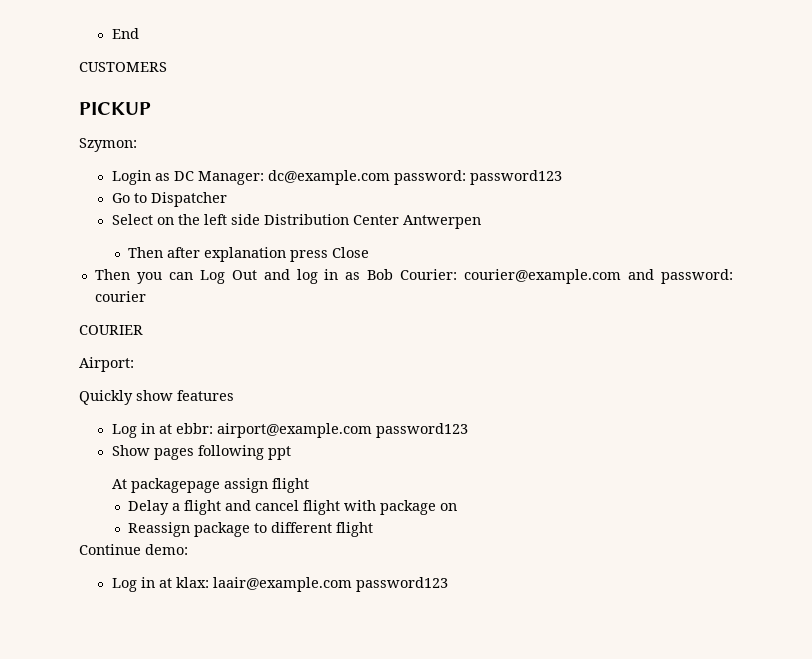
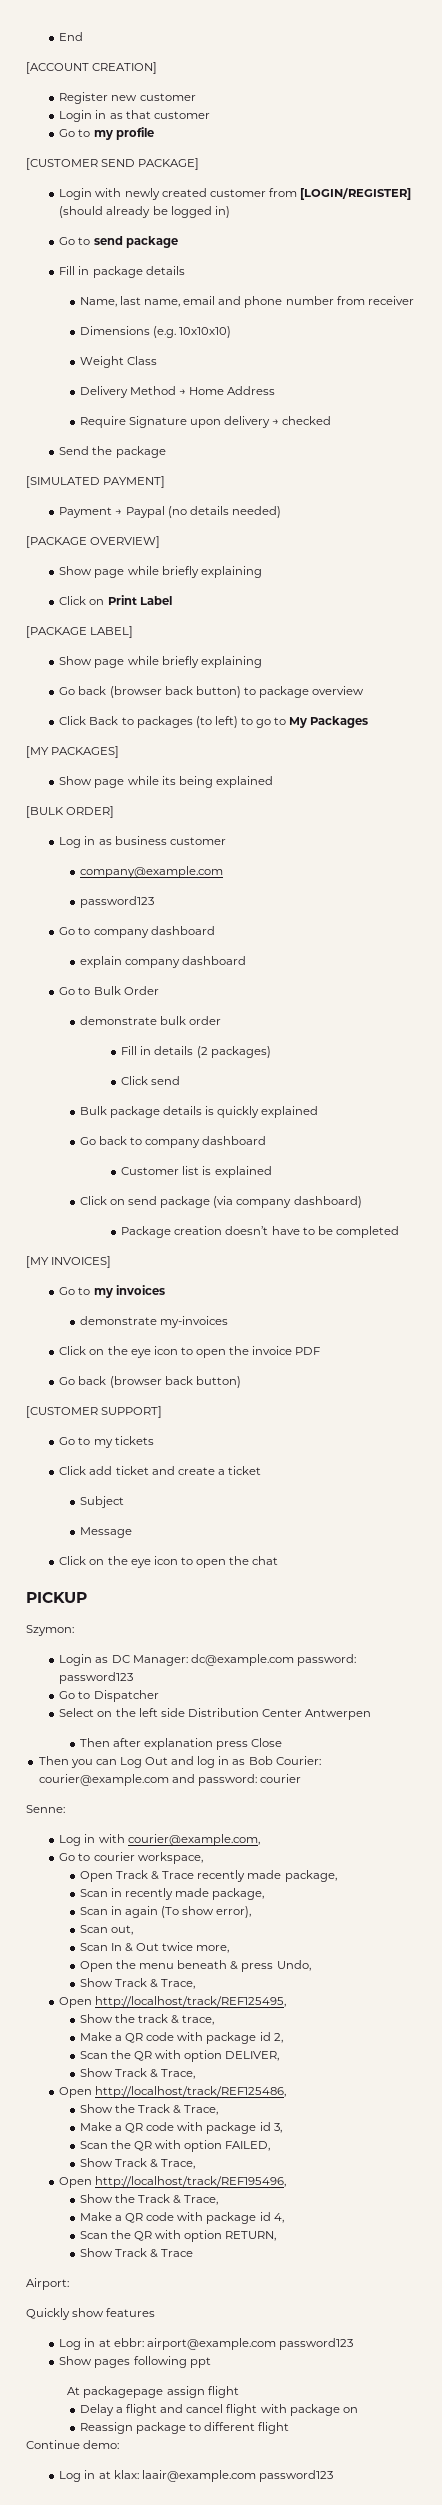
[79,62,167,72] CUSTOMERS -> [26,62,158,74] [59,92,196,104] [59,110,210,122] [59,127,154,140] [26,158,200,170] [59,188,411,200] [59,206,230,218] [59,236,178,248] [59,266,185,278] [79,296,414,308] [79,326,232,338] [79,356,158,368] [79,386,276,398] [79,416,332,428] [59,446,166,458] [26,476,166,488] [59,506,281,518] [26,536,161,548] [59,566,262,578] [59,595,172,605] [26,626,134,638] [59,656,262,668] [59,686,365,698] [59,716,369,728] [26,746,120,758] [59,776,273,788] [26,806,115,818] [59,836,226,848] [79,866,223,878] [79,896,154,908] [59,926,215,938] [79,956,247,968] [59,986,159,995] [79,1016,222,1025] [121,1046,271,1058] [121,1076,181,1085] [79,1106,319,1118] [79,1136,267,1148] [121,1166,272,1178] [79,1196,362,1208] [121,1226,399,1238] [26,1256,112,1268] [59,1285,165,1298] [79,1316,229,1328] [59,1346,321,1358] [59,1376,241,1388] [26,1406,163,1418] [59,1436,154,1448] [59,1466,261,1475] [79,1496,124,1508] [79,1527,132,1538] [59,1556,279,1568] [ACCOUNT CREATION] // Register new customer // Login in as that customer // Go to my profile // [CUSTOMER SEND PACKAGE] // Login with newly created customer from [LOGIN/REGISTER] (should already be logged in) // Go to send package // Fill in package details // Name, last name, email and phone number from receiver // Dimensions (e.g. 10x10x10) // Weight Class // Delivery Method → Home Address // Require Signature upon delivery → checked // Send the package // [SIMULATED PAYMENT] // Payment → Paypal (no details needed) // [PACKAGE OVERVIEW] // Show page while briefly explaining // Click on Print Label // [PACKAGE LABEL] // Show page while briefly explaining // Go back (browser back button) to package overview // Click Back to packages (to left) to go to My Packages // [MY PACKAGES] // Show page while its being explained // [BULK ORDER] // Log in as business customer // company@example.com // password123 // Go to company dashboard // explain company dashboard // Go to Bulk Order // demonstrate bulk order // Fill in details (2 packages) // Click send // Bulk package details is quickly explained // Go back to company dashboard // Customer list is explained // Click on send package (via company dashboard) // Package creation doesn’t have to be completed // [MY INVOICES] // Go to my invoices // demonstrate my-invoices // Click on the eye icon to open the invoice PDF // Go back (browser back button) // [CUSTOMER SUPPORT] // Go to my tickets // Click add ticket and create a ticket // Subject // Message // Click on the eye icon to open the chat
[79,325,143,335] COURIER -> [26,1805,65,1813] [59,1834,260,1846] [59,1852,203,1864] [79,1870,337,1882] [79,1888,265,1900] [79,1906,252,1918] [79,1925,134,1935] [79,1942,230,1953] [79,1960,311,1972] [79,1978,196,1989] [59,1996,287,2008] [79,2014,215,2025] [79,2032,283,2044] [79,2050,280,2062] [79,2068,196,2079] [59,2086,287,2098] [79,2104,219,2115] [79,2122,282,2134] [79,2140,271,2152] [79,2158,196,2169] [59,2176,287,2188] [79,2194,219,2205] [79,2212,284,2224] [79,2230,277,2242] [79,2248,194,2258] Senne: // Log in with courier@example.com, // Go to courier workspace, // Open Track & Trace recently made package, // Scan in recently made package, // Scan in again (To show error), // Scan out, // Scan In & Out twice more, // Open the menu beneath & press Undo, // Show Track & Trace, // Open http://localhost/track/REF125495, // Show the track & trace, // Make a QR code with package id 2, // Scan the QR with option DELIVER, // Show Track & Trace, // Open http://localhost/track/REF125486, // Show the Track & Trace, // Make a QR code with package id 3, // Scan the QR with option FAILED, // Show Track & Trace, // Open http://localhost/track/REF195496, // Show the Track & Trace, // Make a QR code with package id 4, // Scan the QR with option RETURN, // Show Track & Trace

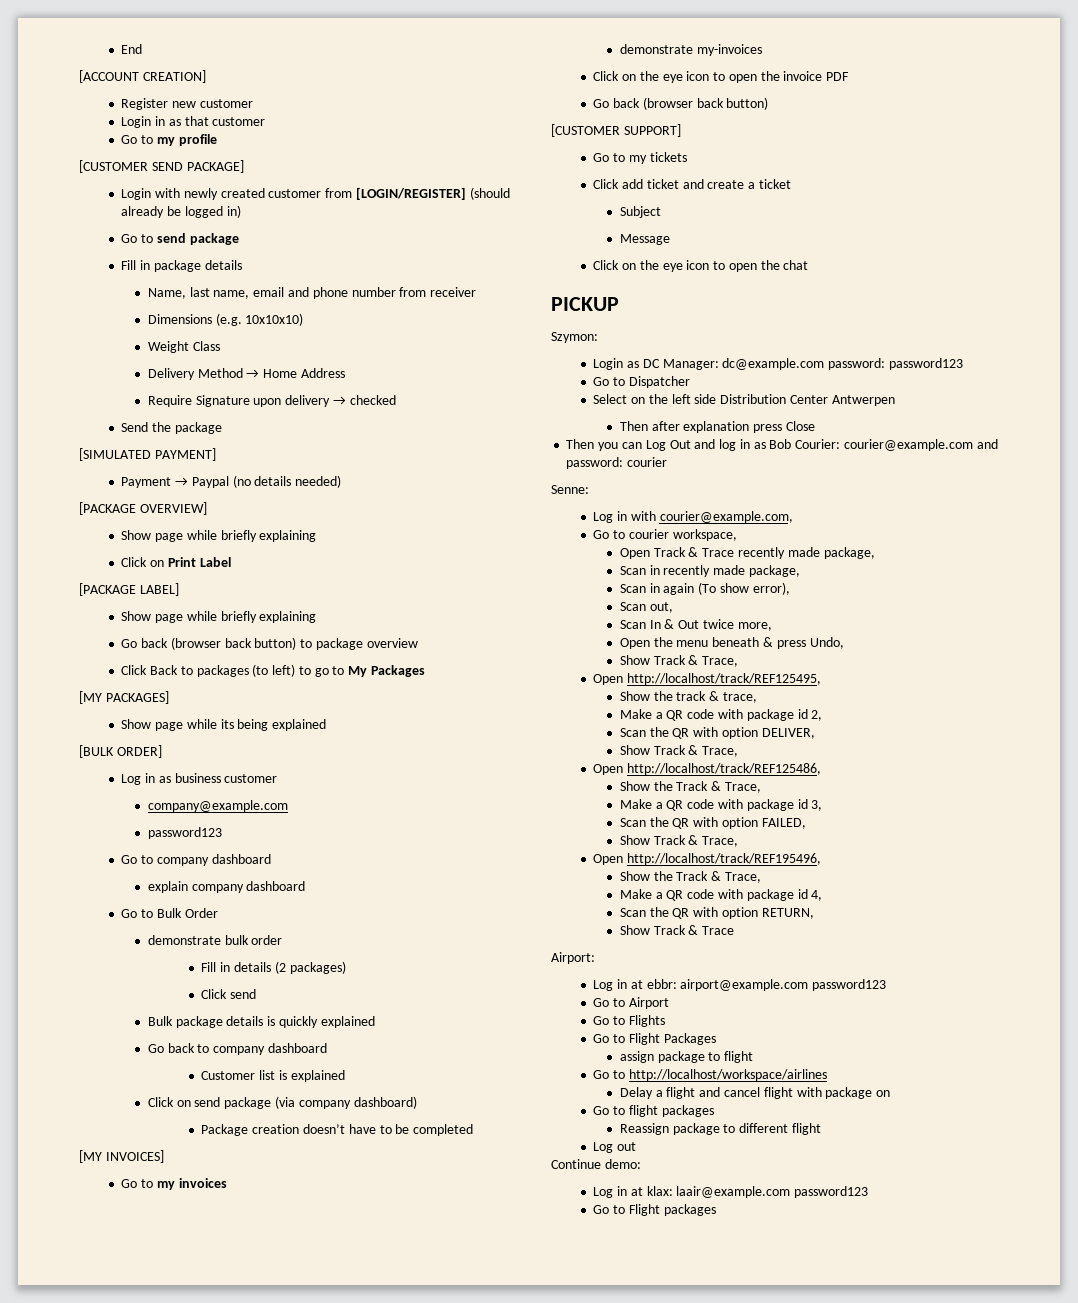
[26,2308,156,2320] // Quickly show features -> (595, 958) none
[59,2356,211,2368] [67,2386,239,2398] Show pages following ppt // At packagepage assign flight -> [593,997,669,1009] [593,1015,665,1027] [593,1033,716,1045] [619,1051,754,1063] [593,1069,827,1081] Go to Airport // Go to Flights // Go to Flight Packages // assign package to flight // Go to http://localhost/workspace/airlines
(358, 2410) none -> [593,1105,714,1117] // Go to flight packages
(290, 2428) none -> [593,1142,636,1153] // Log out
(333, 2476) none -> [593,1204,716,1216] // Go to Flight packages

